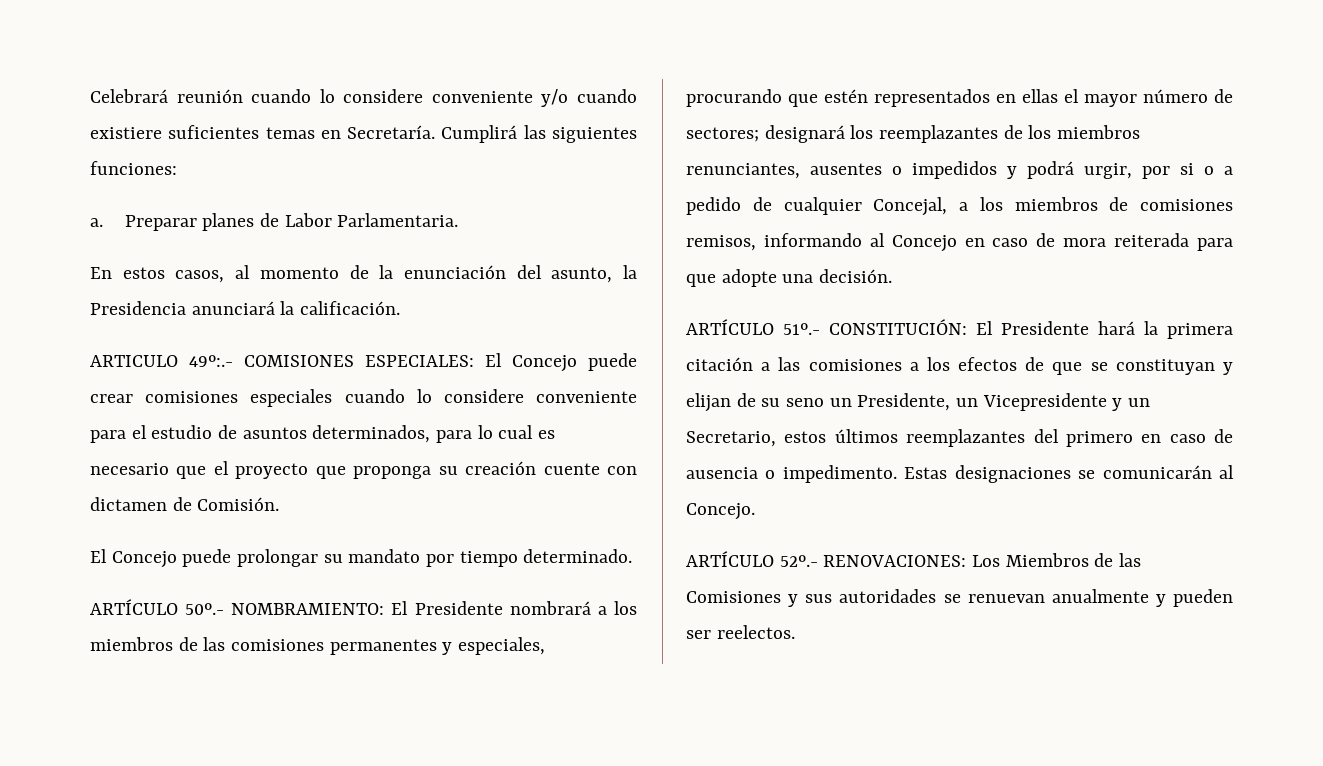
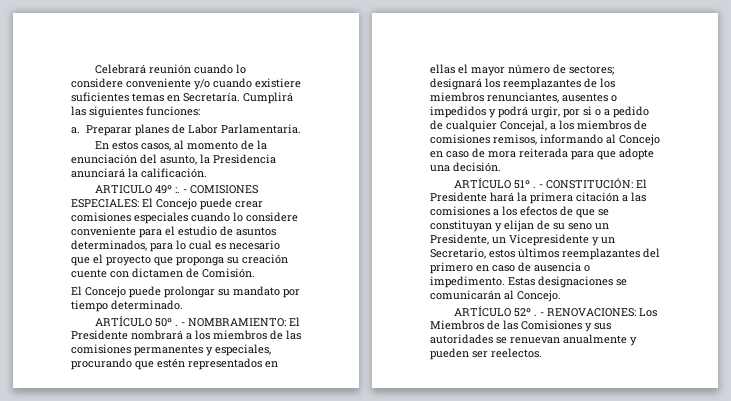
[189,355,233,367] 49º:.- -> [155,185,188,194] 49º :. -
[185,603,225,615] 50º.- -> [155,318,186,327] 50º . -
[783,323,820,335] 51º.- -> [514,180,544,189] 51º . -
[779,555,818,567] 52º.- -> [514,308,545,317] 52º . -

